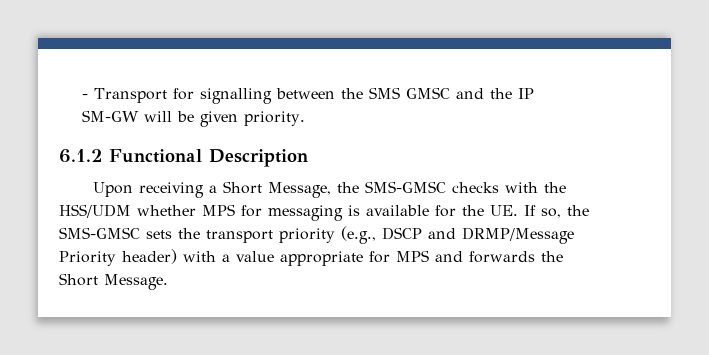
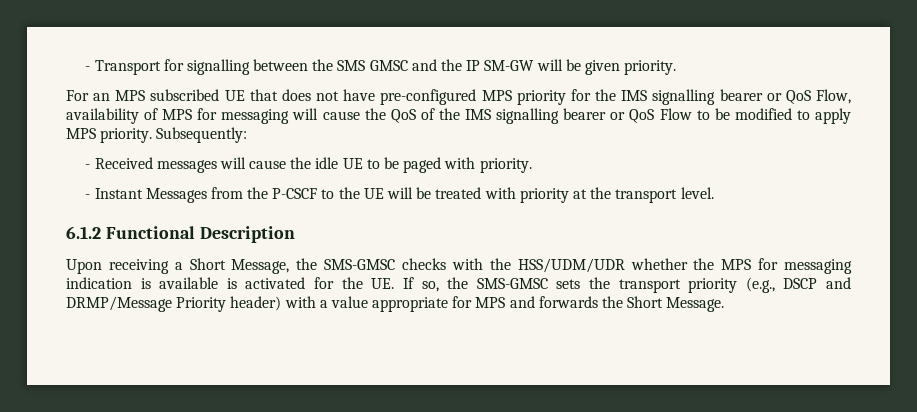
(306, 118) none -> [66,89,851,105] [66,108,851,124] [66,127,248,143] [85,157,532,173] [85,187,714,203] // For an MPS subscribed UE that does not have pre-configured MPS priority for the IMS signalling bearer or QoS Flow, availability of MPS for messaging will cause the QoS of the IMS signalling bearer or QoS Flow to be modified to apply MPS priority. Subsequently: // - Received messages will cause the idle UE to be paged with priority. // - Instant Messages from the P-CSCF to the UE will be treated with priority at the transport level.
[59,204,343,221] HSS/UDM whether MPS for messaging -> [517,258,853,274] [66,277,132,289] HSS/UDM/UDR whether the MPS for messaging indication
(429, 210) none -> [226,277,306,289] is activated

